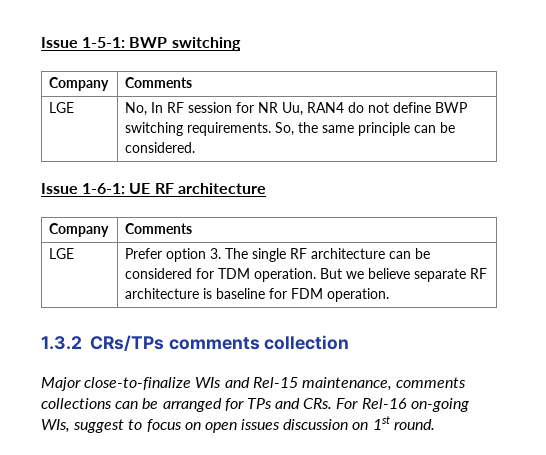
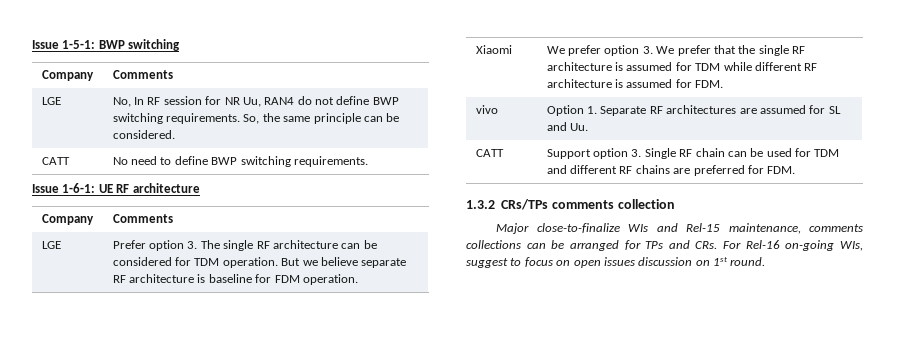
(196, 147) none -> [41,157,70,165] [112,156,368,167] // CATT | No need to define BWP switching requirements.
(390, 295) none -> [475,45,512,54] [546,45,805,56] [546,62,818,71] [546,79,724,88] [475,105,498,114] [546,105,841,116] [546,122,588,131] [475,149,504,157] [546,148,840,159] [546,165,796,176] // Xiaomi | We prefer option 3. We prefer that the single RF architecture is assumed for TDM while different RF architecture is assumed for FDM. // vivo | Option 1. Separate RF architectures are assumed for SL and Uu. // CATT | Support option 3. Single RF chain can be used for TDM and different RF chains are preferred for FDM.

